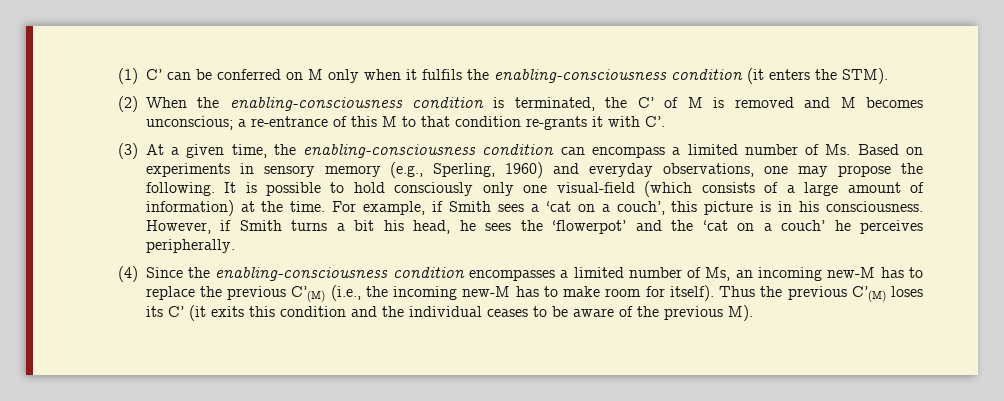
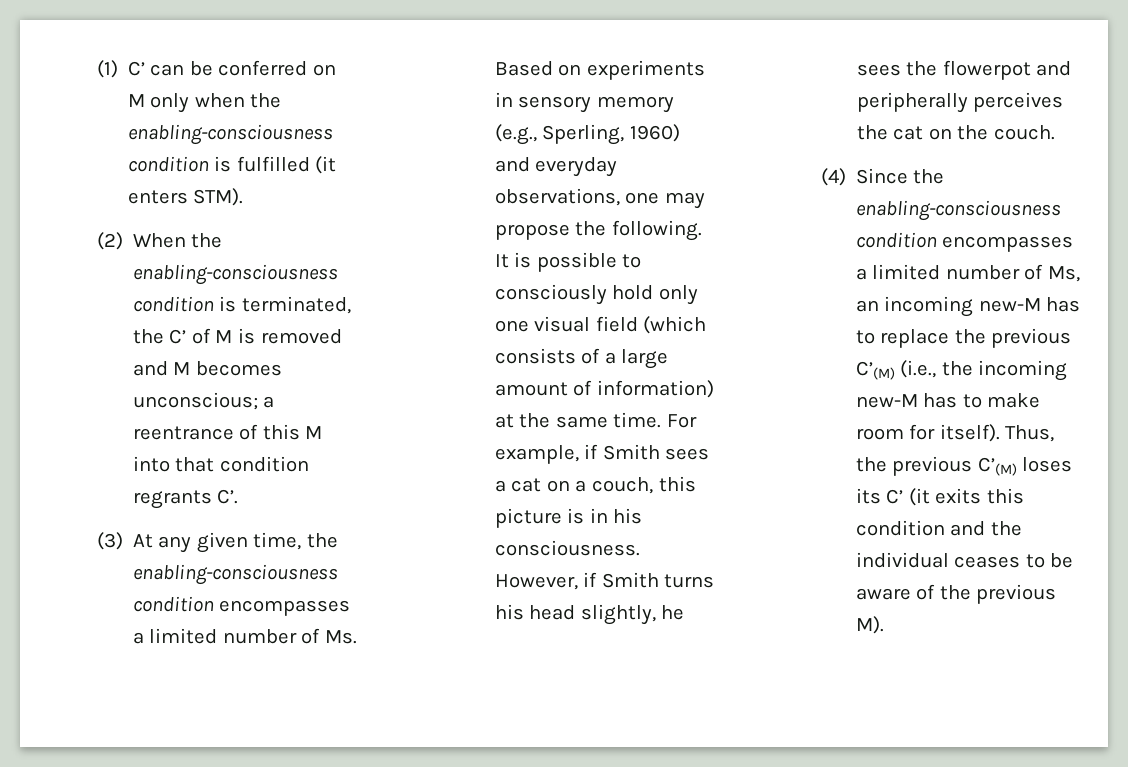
[405,69,743,83] it fulfils the enabling-consciousness condition -> [250,93,282,108] [127,124,333,145] [127,156,310,172] the enabling-consciousness condition is fulfilled
[814,69,837,80] the -> (188, 197) none
[250,116,328,127] re-entrance -> [132,426,234,440] reentrance
[401,116,416,127] to -> [132,456,170,472] into
[525,116,640,130] re-grants it with -> [132,490,212,509] regrants
[170,147,179,155] a -> [158,536,192,553] any
[560,146,665,158] can encompass -> [219,600,351,616] encompasses
[353,182,635,196] hold consciously only one visual-field -> [494,284,698,305] [494,316,638,332] consciously hold only one visual field
(284, 206) none -> [555,416,608,428] same
[545,201,665,215] ‘cat on a couch’, -> [511,477,654,494] cat on a couch,
[336,220,923,234] [145,239,235,253] a bit his head, he sees the ‘flowerpot’ and the ‘cat on a couch’ he perceives peripherally. -> [494,604,685,625] [856,60,1072,80] [856,92,1064,113] [856,125,1056,140] his head slightly, he sees the flowerpot and peripherally perceives the cat on the couch.
[719,286,756,297] Thus -> [1005,425,1055,442] Thus,

